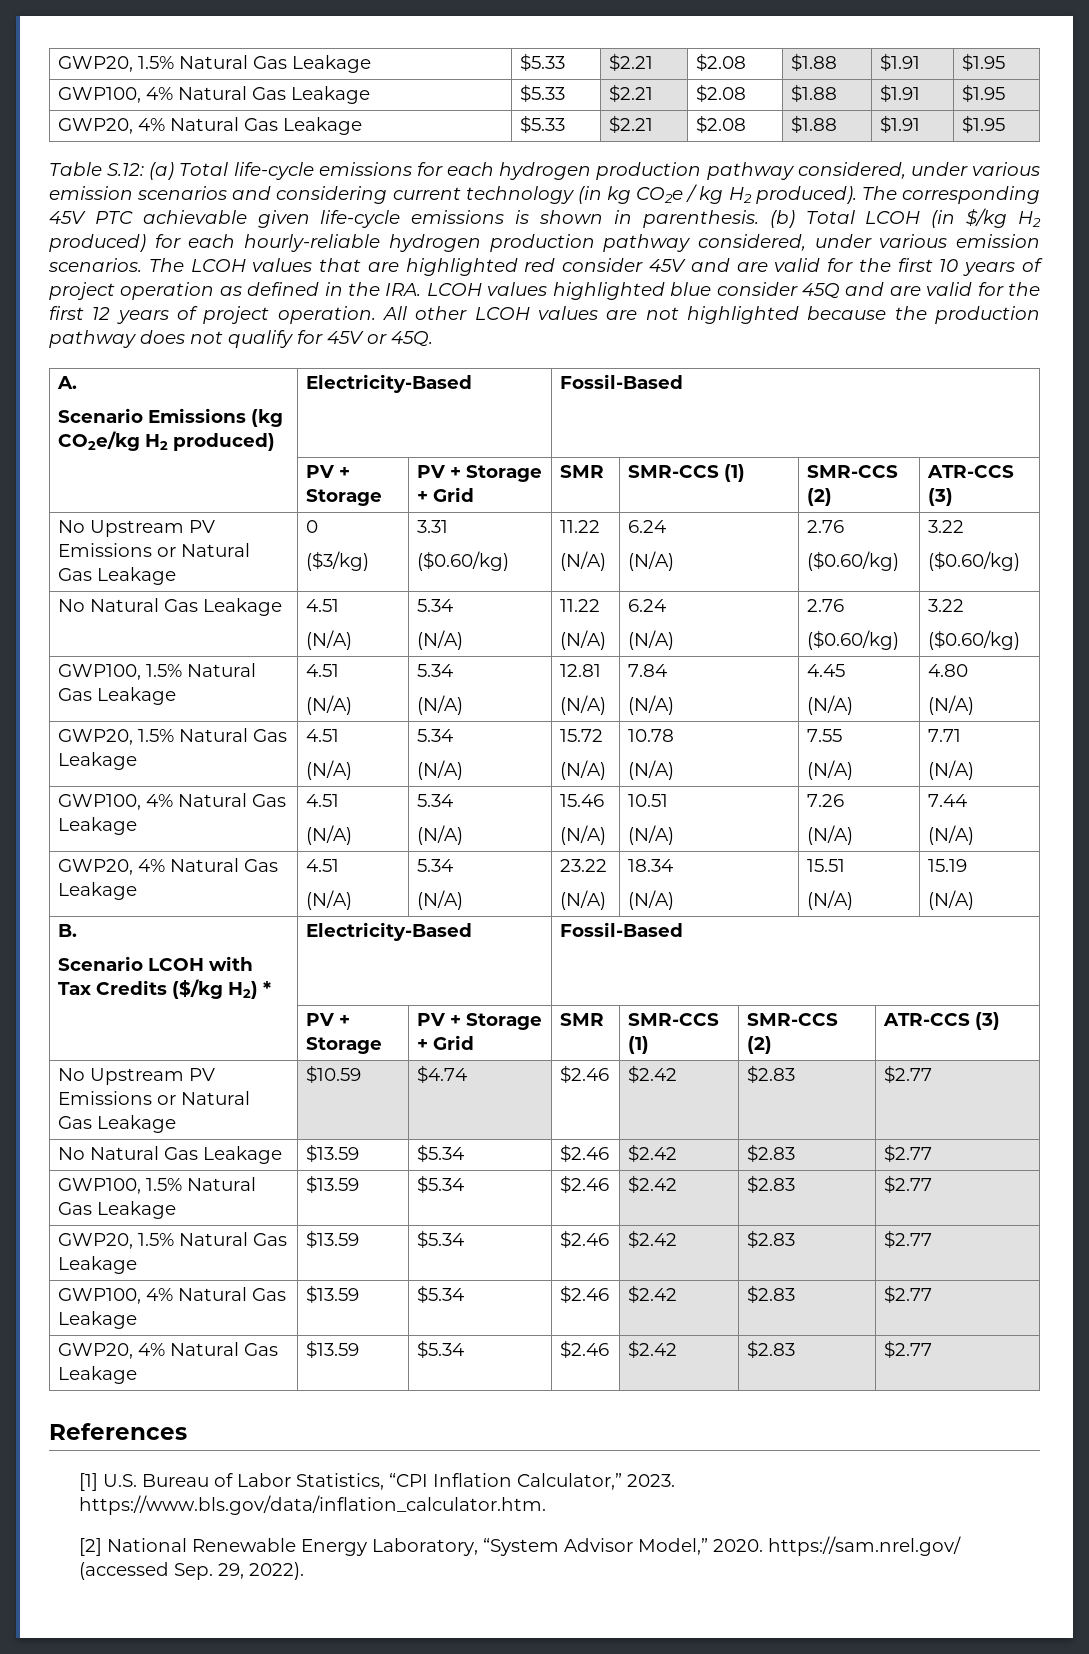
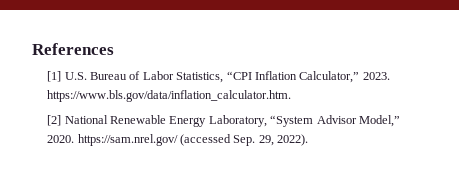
[58,55,372,73] [520,53,566,71] [609,53,654,71] [696,53,747,71] [791,53,838,71] [880,53,921,71] [962,53,1006,71] [58,86,371,104] [520,84,566,102] [609,84,654,102] [696,84,747,102] [791,84,838,102] [880,84,921,102] [962,84,1006,102] [58,117,363,135] [520,115,566,133] [609,115,654,133] [696,115,747,133] [791,115,838,133] [880,115,921,133] [962,115,1006,133] [49,162,1040,180] [49,184,1040,204] [49,208,1041,228] [49,234,1041,252] [48,258,1044,276] [49,282,1040,300] [49,306,1041,324] [49,330,433,348] [57,376,78,389] [58,408,284,427] [58,431,276,451] [306,374,473,393] [560,374,684,389] [306,465,351,478] [306,489,383,506] [417,465,543,482] [417,487,475,502] [560,465,605,478] [628,464,746,482] [807,465,899,478] [807,488,833,506] [927,465,1015,478] [928,488,954,506] [58,520,216,537] [58,543,251,557] [58,567,177,585] [306,520,319,533] [306,551,370,571] [417,520,449,533] [417,551,510,571] [560,520,601,533] [560,551,607,571] [628,520,667,533] [628,551,675,571] [807,520,845,533] [807,551,900,571] [928,520,965,533] [928,551,1021,571] [58,598,283,616] [306,599,340,612] [306,630,353,650] [417,599,454,612] [417,630,464,650] [560,599,601,612] [560,630,607,650] [628,599,667,612] [628,630,675,650] [807,599,845,612] [807,630,900,650] [928,599,965,612] [928,630,1021,650] [58,663,257,680] [58,687,177,705] [306,664,340,677] [306,695,353,715] [417,664,454,677] [417,695,464,715] [560,664,602,677] [560,695,607,715] [628,664,668,677] [628,695,675,715] [807,664,846,677] [807,695,854,715] [928,664,969,677] [928,695,975,715] [58,728,288,745] [58,752,138,770] [306,729,340,742] [306,760,353,780] [417,729,454,742] [417,760,464,780] [560,729,604,742] [560,760,607,780] [628,729,675,742] [628,760,675,780] [807,729,843,742] [807,760,854,780] [928,729,962,742] [928,760,975,780] [58,793,287,810] [58,817,138,835] [306,794,340,807] [306,825,353,845] [417,794,454,807] [417,825,464,845] [560,794,605,807] [560,825,607,845] [628,794,669,807] [628,825,675,845] [807,794,845,807] [807,825,854,845] [928,794,968,807] [928,825,975,845] [58,858,279,875] [58,882,138,900] [306,859,340,872] [306,890,353,910] [417,859,454,872] [417,890,464,910] [560,859,608,872] [560,890,607,910] [628,859,674,872] [628,890,675,910] [807,859,846,872] [807,890,854,910] [928,859,968,872] [928,890,975,910] [58,924,78,937] [58,956,254,971] [58,979,272,999] [306,922,473,941] [560,922,684,937] [306,1013,351,1026] [306,1037,383,1054] [417,1013,543,1030] [417,1035,475,1050] [560,1013,605,1026] [628,1013,720,1026] [628,1036,650,1054] [747,1013,839,1026] [747,1036,773,1054] [883,1012,1001,1030] [58,1068,216,1085] [58,1091,251,1105] [58,1115,177,1133] [306,1065,362,1083] [417,1065,468,1083] [560,1065,610,1083] [628,1065,678,1083] [747,1065,796,1083] [884,1065,933,1083] [58,1146,283,1164] [306,1144,360,1162] [417,1144,465,1162] [560,1144,610,1162] [628,1144,678,1162] [747,1144,796,1162] [884,1144,933,1162] [58,1177,257,1194] [58,1201,177,1219] [306,1175,360,1193] [417,1175,465,1193] [560,1175,610,1193] [628,1175,678,1193] [747,1175,796,1193] [884,1175,933,1193] [58,1232,288,1249] [58,1256,138,1274] [306,1230,360,1248] [417,1230,465,1248] [560,1230,610,1248] [628,1230,678,1248] [747,1230,796,1248] [884,1230,933,1248] [58,1287,287,1304] [58,1311,138,1329] [306,1285,360,1303] [417,1285,465,1303] [560,1285,610,1303] [628,1285,678,1303] [747,1285,796,1303] [884,1285,933,1303] [58,1342,279,1359] [58,1366,138,1384] [306,1340,360,1358] [417,1340,465,1358] [560,1340,610,1358] [628,1340,678,1358] [747,1340,796,1358] [884,1340,933,1358] GWP20, 1.5% Natural Gas Leakage | $5.33 | $2.21 | $2.08 | $1.88 | $1.91 | $1.95 // GWP100, 4% Natural Gas Leakage | $5.33 | $2.21 | $2.08 | $1.88 | $1.91 | $1.95 // GWP20, 4% Natural Gas Leakage | $5.33 | $2.21 | $2.08 | $1.88 | $1.91 | $1.95 // Table S.12: (a) Total life-cycle emissions for each hydrogen production pathway considered, under various emission scenarios and considering current technology (in kg CO2e / kg H2 produced). The corresponding 45V PTC achievable given life-cycle emissions is shown in parenthesis. (b) Total LCOH (in $/kg H2 produced) for each hourly-reliable hydrogen production pathway considered, under various emission scenarios. The LCOH values that are highlighted red consider 45V and are valid for the first 10 years of project operation as defined in the IRA. LCOH values highlighted blue consider 45Q and are valid for the first 12 years of project operation. All other LCOH values are not highlighted because the production pathway does not qualify for 45V or 45Q. // A. // Scenario Emissions (kg CO2e/kg H2 produced) | Electricity-Based | Fossil-Based // | PV + Storage | PV + Storage + Grid | SMR | SMR-CCS (1) | SMR-CCS (2) | ATR-CCS (3) // No Upstream PV Emissions or Natural Gas Leakage | 0 // ($3/kg) | 3.31 // ($0.60/kg) | 11.22 // (N/A) | 6.24 // (N/A) | 2.76 // ($0.60/kg) | 3.22 // ($0.60/kg) // No Natural Gas Leakage | 4.51 // (N/A) | 5.34 // (N/A) | 11.22 // (N/A) | 6.24 // (N/A) | 2.76 // ($0.60/kg) | 3.22 // ($0.60/kg) // GWP100, 1.5% Natural Gas Leakage | 4.51 // (N/A) | 5.34 // (N/A) | 12.81 // (N/A) | 7.84 // (N/A) | 4.45 // (N/A) | 4.80 // (N/A) // GWP20, 1.5% Natural Gas Leakage | 4.51 // (N/A) | 5.34 // (N/A) | 15.72 // (N/A) | 10.78 // (N/A) | 7.55 // (N/A) | 7.71 // (N/A) // GWP100, 4% Natural Gas Leakage | 4.51 // (N/A) | 5.34 // (N/A) | 15.46 // (N/A) | 10.51 // (N/A) | 7.26 // (N/A) | 7.44 // (N/A) // GWP20, 4% Natural Gas Leakage | 4.51 // (N/A) | 5.34 // (N/A) | 23.22 // (N/A) | 18.34 // (N/A) | 15.51 // (N/A) | 15.19 // (N/A) // B. // Scenario LCOH with Tax Credits ($/kg H2) * | Electricity-Based | Fossil-Based // | PV + Storage | PV + Storage + Grid | SMR | SMR-CCS (1) | SMR-CCS (2) | ATR-CCS (3) // No Upstream PV Emissions or Natural Gas Leakage | $10.59 | $4.74 | $2.46 | $2.42 | $2.83 | $2.77 // No Natural Gas Leakage | $13.59 | $5.34 | $2.46 | $2.42 | $2.83 | $2.77 // GWP100, 1.5% Natural Gas Leakage | $13.59 | $5.34 | $2.46 | $2.42 | $2.83 | $2.77 // GWP20, 1.5% Natural Gas Leakage | $13.59 | $5.34 | $2.46 | $2.42 | $2.83 | $2.77 // GWP100, 4% Natural Gas Leakage | $13.59 | $5.34 | $2.46 | $2.42 | $2.83 | $2.77 // GWP20, 4% Natural Gas Leakage | $13.59 | $5.34 | $2.46 | $2.42 | $2.83 | $2.77 // -> (32, 49) none

